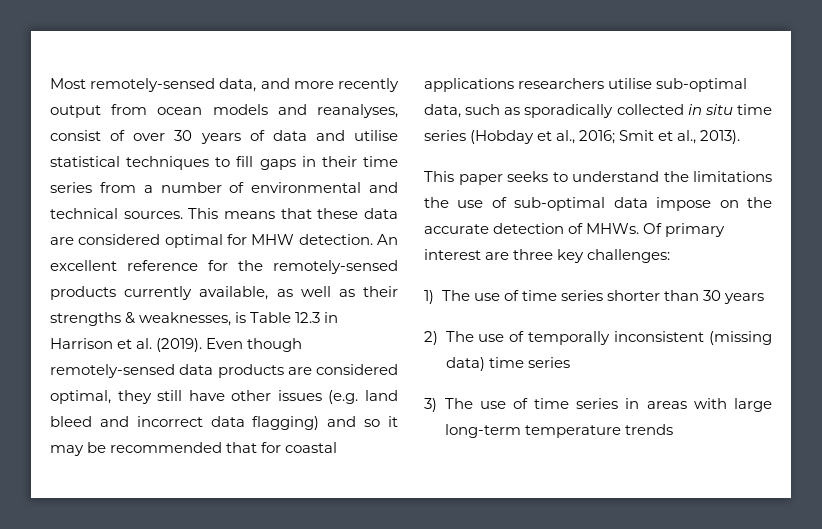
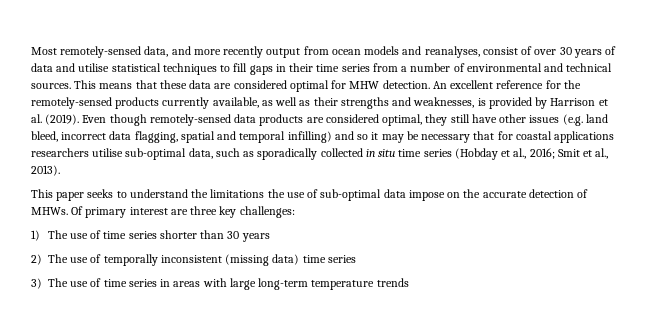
[125,312,136,324] & -> [392,97,412,106] and
[250,312,339,323] Table 12.3 in -> [488,97,548,109] provided by
[50,416,320,430] bleed and incorrect data flagging) -> [31,131,332,143] bleed, incorrect data flagging, spatial and temporal infilling)
[110,442,223,453] recommended -> [421,134,471,143] necessary

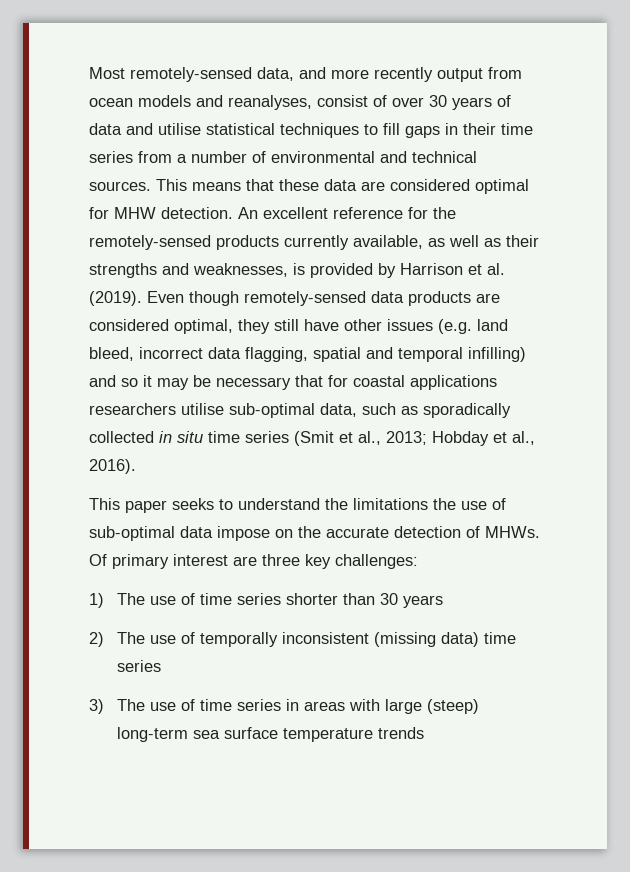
[454,148,609,160] [31,165,60,176] (Hobday et al., 2016; Smit et al., 2013). -> [294,431,535,446] [89,459,136,474] (Smit et al., 2013; Hobday et al., 2016).
[258,278,309,290] long-term -> [427,699,480,714] [117,727,279,742] (steep) long-term sea surface

